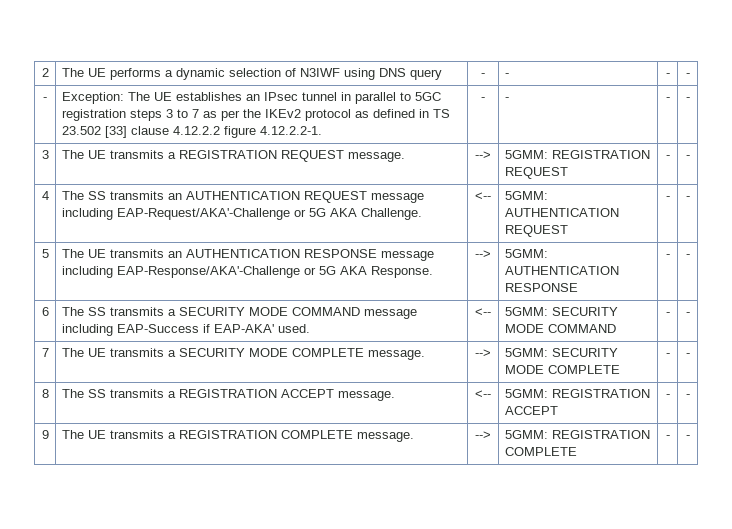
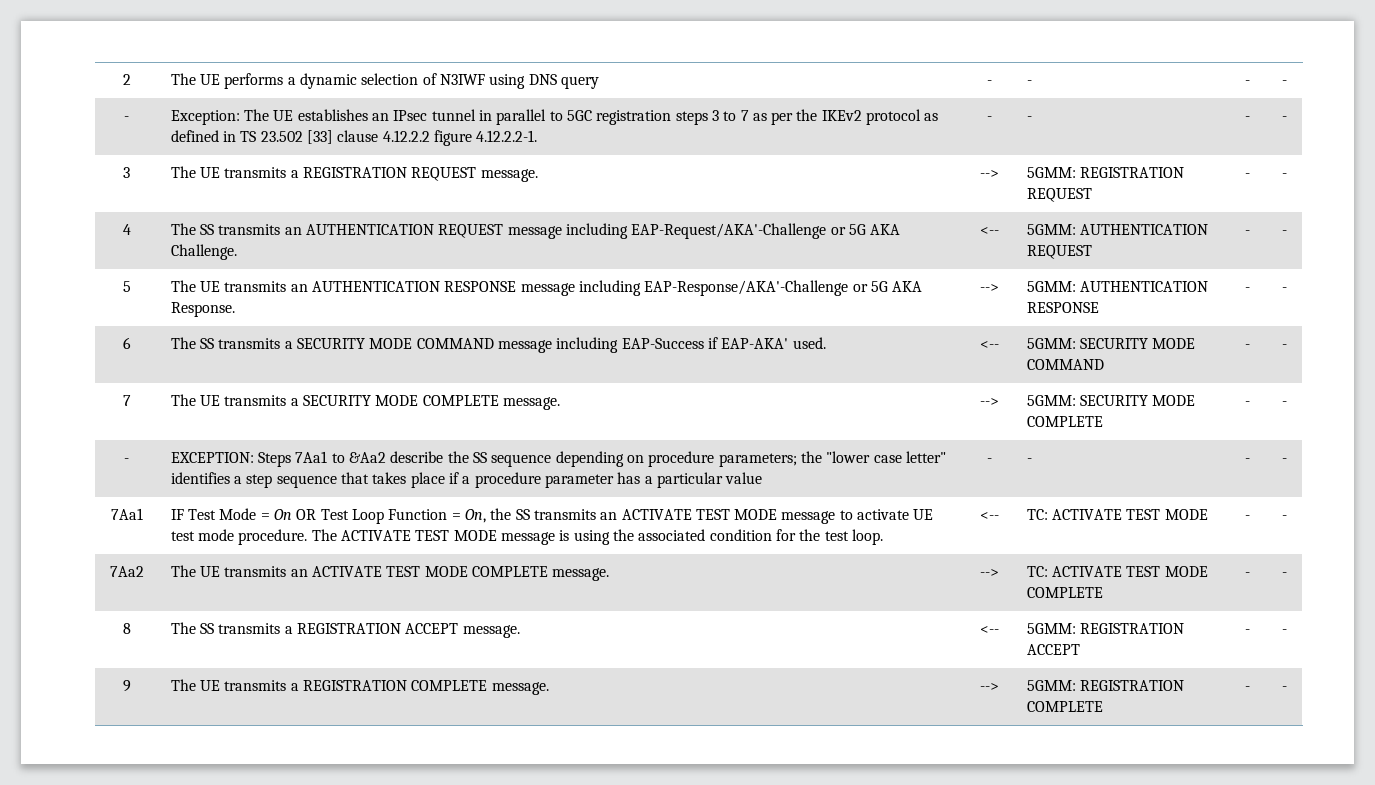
(690, 355) none -> [124,458,129,463] [170,451,946,467] [170,472,763,488] [987,458,992,463] [1026,458,1032,463] [1245,458,1250,463] [1281,458,1287,463] [110,508,143,520] [170,508,934,524] [170,529,883,545] [980,512,999,520] [1026,509,1208,520] [1245,515,1250,520] [1281,515,1287,520] [109,566,144,577] [170,565,610,581] [980,569,999,577] [1026,566,1208,577] [1026,587,1103,598] [1245,572,1250,577] [1281,572,1287,577] // - | EXCEPTION: Steps 7Aa1 to &Aa2 describe the SS sequence depending on procedure parameters; the "lower case letter" identifies a step sequence that takes place if a procedure parameter has a particular value | - | - | - | - // 7Aa1 | IF Test Mode = On OR Test Loop Function = On, the SS transmits an ACTIVATE TEST MODE message to activate UE test mode procedure. The ACTIVATE TEST MODE message is using the associated condition for the test loop. | <-- | TC: ACTIVATE TEST MODE | - | - // 7Aa2 | The UE transmits an ACTIVATE TEST MODE COMPLETE message. | --> | TC: ACTIVATE TEST MODE COMPLETE | - | -

